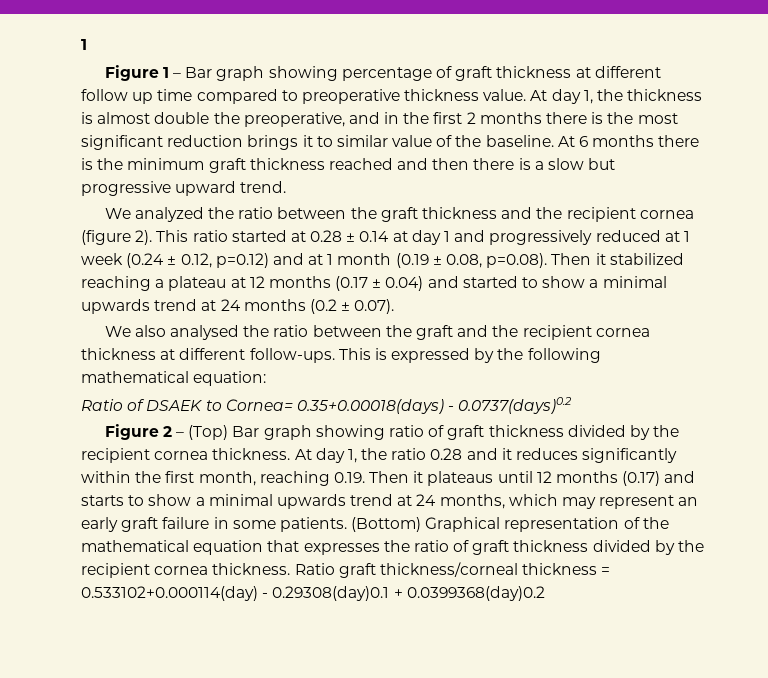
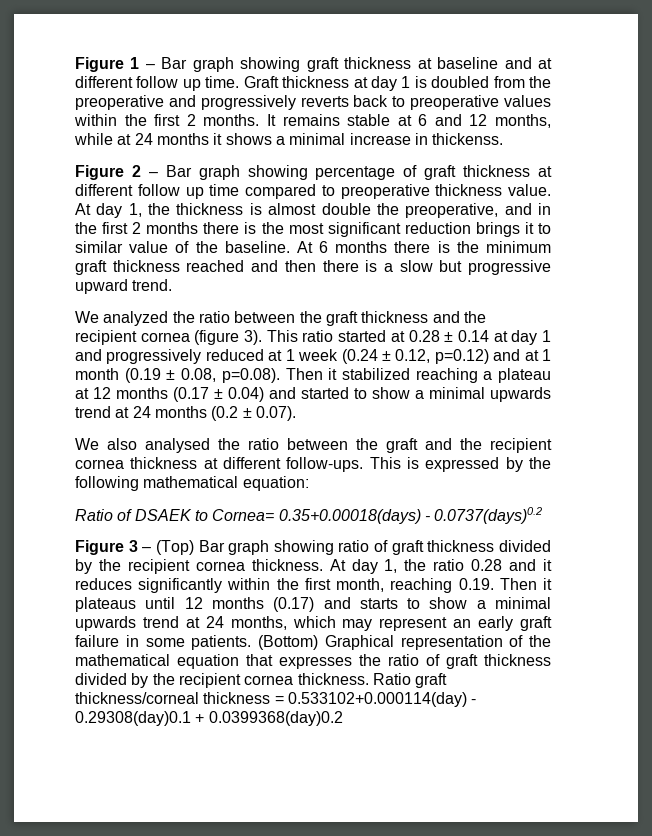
[81,39,87,50] [104,65,169,81] 1 // Figure 1 -> [75,57,552,72] [75,76,552,91] [75,95,551,110] [74,114,551,128] [74,133,504,145] [75,165,141,180] Figure 1 – Bar graph showing graft thickness at baseline and at different follow up time. Graft thickness at day 1 is doubled from the preoperative and progressively reverts back to preoperative values within the first 2 months. It remains stable at 6 and 12 months, while at 24 months it shows a minimal increase in thickenss. // Figure 2
[135,230,153,245] 2). -> [244,330,263,345] 3).
[162,426,172,437] 2 -> [128,540,138,552] 3

